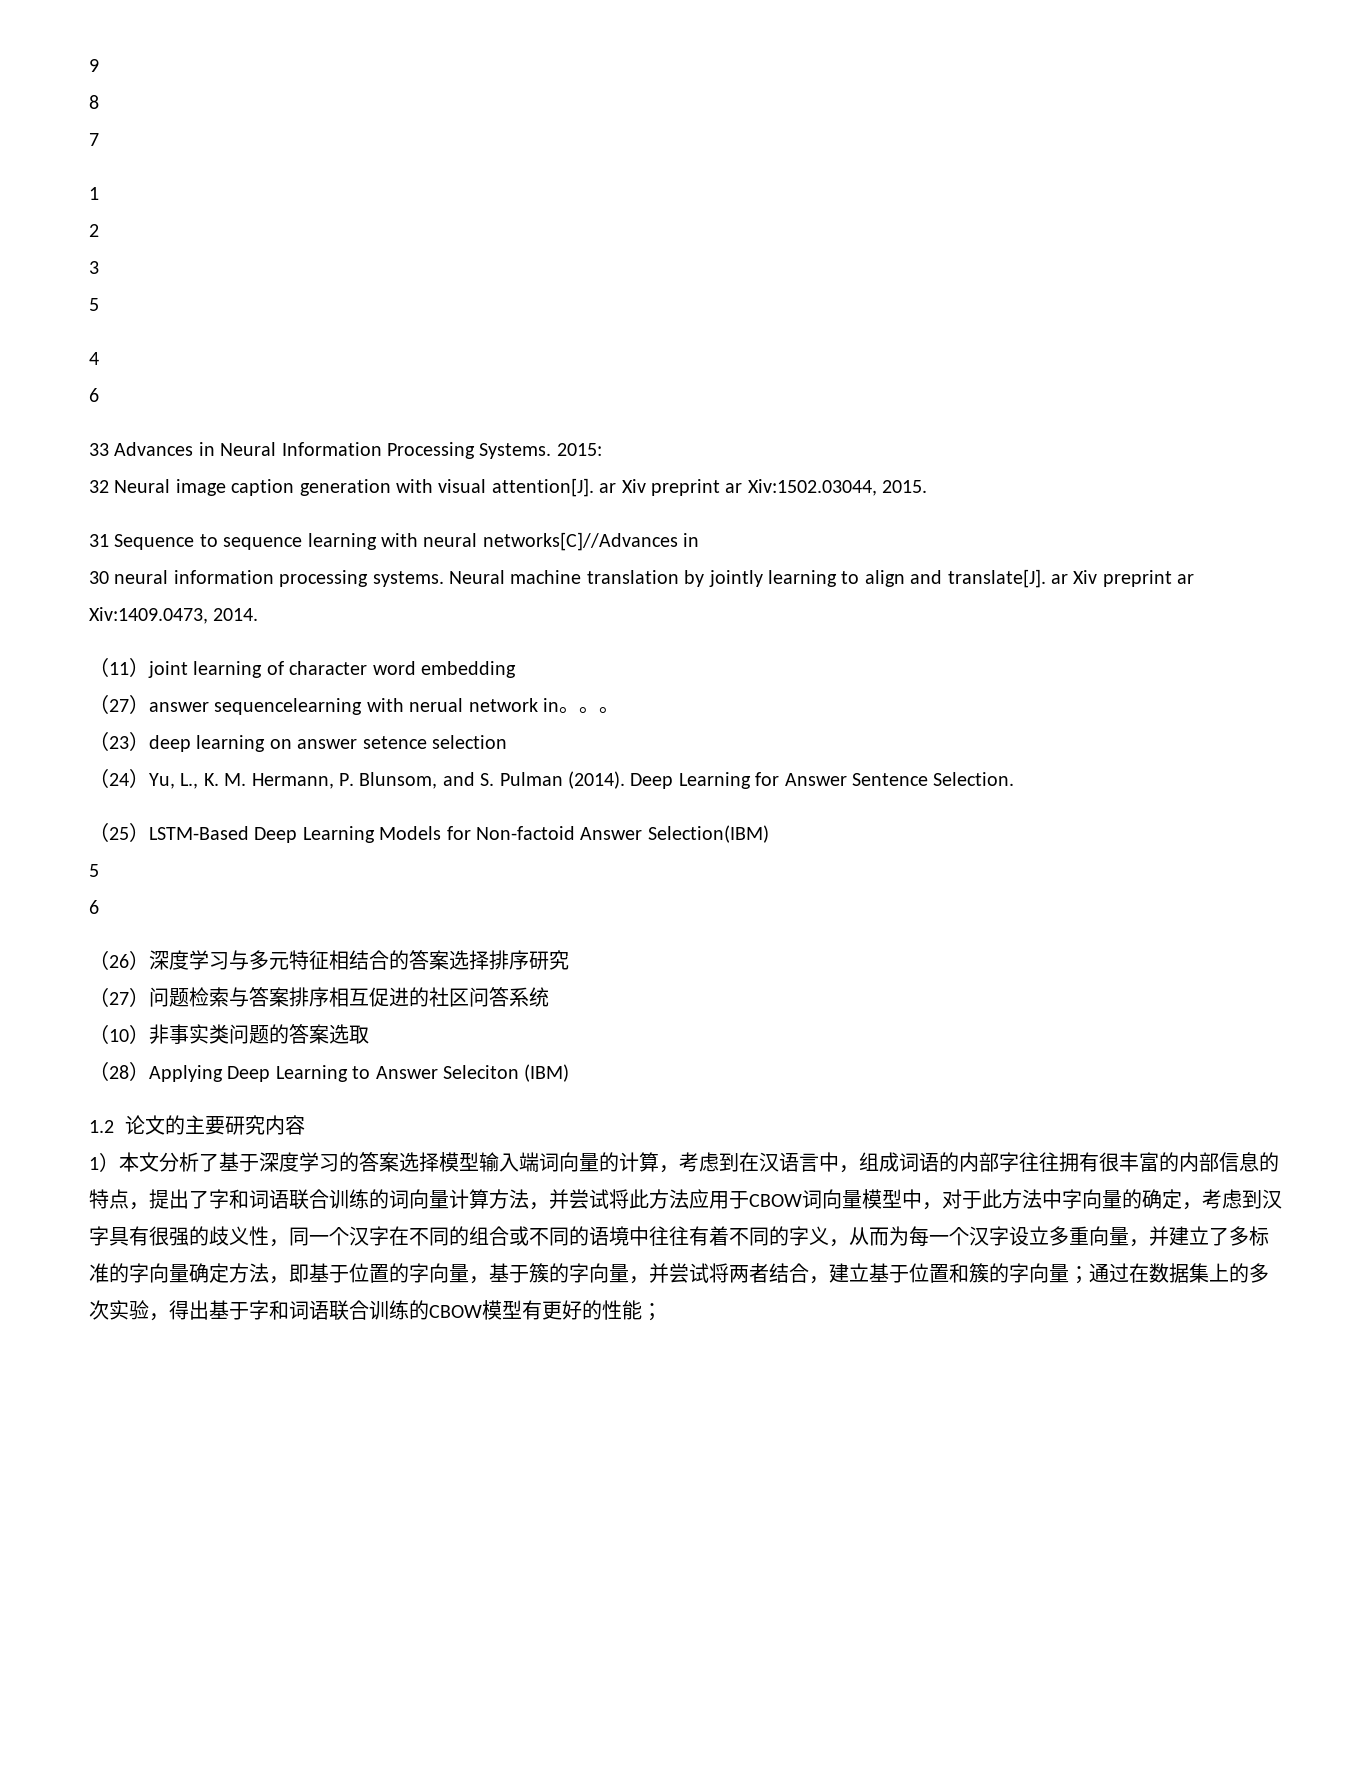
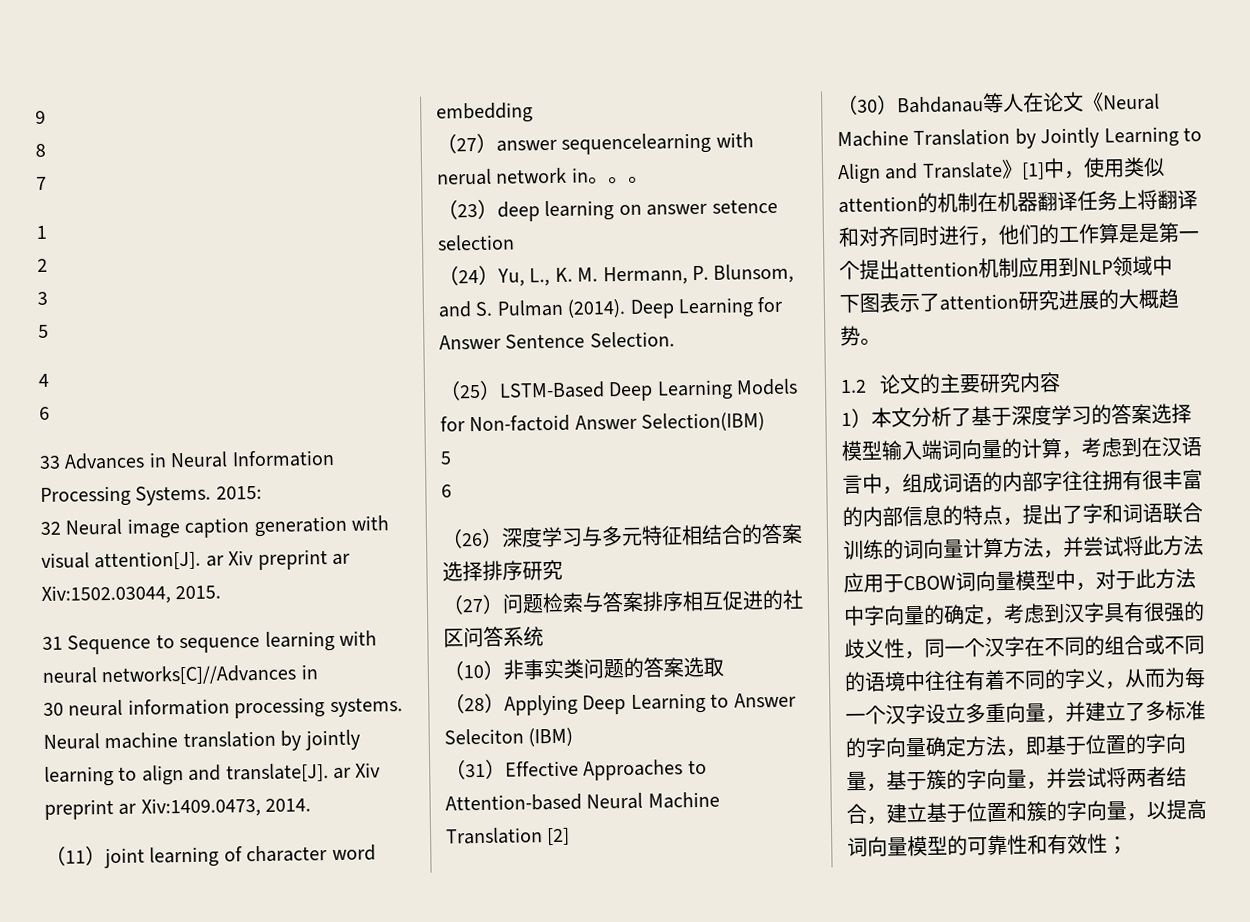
(570, 1073) none -> [445,758,707,781] [445,791,720,812] [445,827,571,846] [837,91,1160,116] [837,126,1202,149] [837,156,1165,185] [838,189,1198,214] [838,222,1200,248] [839,255,1173,281] [839,288,1179,314] [840,325,881,347] // （31）Effective Approaches to Attention-based Neural Machine Translation [2] // （30）Bahdanau等人在论文《Neural Machine Translation by Jointly Learning to Align and Translate》[1]中，使用类似attention的机制在机器翻译任务上将翻译和对齐同时进行，他们的工作算是是第一个提出attention机制应用到NLP领域中 // 下图表示了attention研究进展的大概趋势。
[1069,1263,1269,1284] [89,1300,642,1321] ；通过在数据集上的多次实验，得出基于字和词语联合训练的CBOW模型有更好的性能 -> [1126,799,1207,822] [847,833,1108,858] ，以提高词向量模型的可靠性和有效性

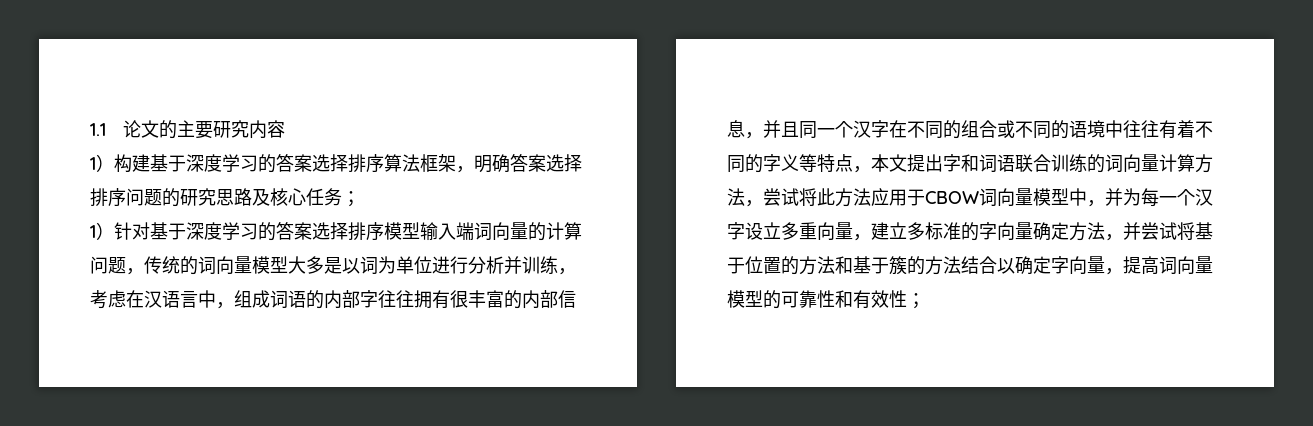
[35,110,46,124] [35,143,46,157] [36,176,47,190] [36,225,47,239] [37,258,48,272] [37,291,48,305] [38,324,49,338] [38,373,49,387] [39,406,50,420] [39,449,335,470] [40,485,262,507] [40,515,389,539] [41,549,350,571] [41,584,222,605] [42,630,377,655] [42,664,318,686] [43,697,403,719] [43,729,361,751] [44,762,382,787] [44,796,312,820] [45,844,376,869] [436,102,533,124] [436,132,754,155] [437,167,649,186] [437,198,778,222] [437,234,515,251] [438,263,795,287] [438,296,783,319] [439,331,675,350] [439,378,799,402] [440,412,766,433] [440,451,452,465] [441,484,452,498] [441,523,803,549] [442,559,563,582] [442,589,804,615] [443,626,544,648] [443,656,724,681] [444,692,796,716] [444,727,574,748] [445,758,707,781] [445,791,720,812] [445,827,571,846] [837,91,1160,116] [837,126,1202,149] [837,156,1165,185] [838,189,1198,214] [838,222,1200,248] [839,255,1173,281] [839,288,1179,314] [840,325,881,347] [840,379,867,394] 9 // 8 // 7 // 1 // 2 // 3 // 5 // 4 // 6 // 33 Advances in Neural Information Processing Systems. 2015: // 32 Neural image caption generation with visual attention[J]. ar Xiv preprint ar Xiv:1502.03044, 2015. // 31 Sequence to sequence learning with neural networks[C]//Advances in // 30 neural information processing systems. Neural machine translation by jointly learning to align and translate[J]. ar Xiv preprint ar Xiv:1409.0473, 2014. // （11）joint learning of character word embedding // （27）answer sequencelearning with nerual network in。。。 // （23）deep learning on answer setence selection // （24）Yu, L., K. M. Hermann, P. Blunsom, and S. Pulman (2014). Deep Learning for Answer Sentence Selection. // （25）LSTM-Based Deep Learning Models for Non-factoid Answer Selection(IBM) // 5 // 6 // （26）深度学习与多元特征相结合的答案选择排序研究 // （27）问题检索与答案排序相互促进的社区问答系统 // （10）非事实类问题的答案选取 // （28）Applying Deep Learning to Answer Seleciton (IBM) // （31）Effective Approaches to Attention-based Neural Machine Translation [2] // （30）Bahdanau等人在论文《Neural Machine Translation by Jointly Learning to Align and Translate》[1]中，使用类似attention的机制在机器翻译任务上将翻译和对齐同时进行，他们的工作算是是第一个提出attention机制应用到NLP领域中 // 下图表示了attention研究进展的大概趋势。 // 1.2 -> [90,123,106,136] 1.1
[871,403,1192,428] 本文分析了基于深度学习的答案选择 -> [114,154,582,173] [90,188,360,207] [90,222,384,241] 构建基于深度学习的答案选择排序算法框架，明确答案选择排序问题的研究思路及核心任务； // 1）针对基于深度学习的答案选择排序
[1061,437,1142,460] ，考虑到 -> [90,256,576,275] [90,290,126,309] 问题，传统的词向量模型大多是以词为单位进行分析并训练，考虑
[942,502,1203,526] [843,535,1204,561] [843,568,1196,594] [843,601,1205,627] [844,638,925,660] 的特点，提出了字和词语联合训练的词向量计算方法，并尝试将此方法应用于CBOW词向量模型中，对于此方法中字向量的确定，考虑到汉字具有很强的歧义性， -> [745,120,799,139] ，并且
[1105,668,1166,690] ，从而 -> [799,154,1213,173] [727,188,1123,207] 等特点，本文提出字和词语联合训练的词向量计算方法，尝试将此方法应用于CBOW词向量模型中，并
[1065,701,1146,723] 并建立了 -> [871,222,907,240] 建立
[1025,736,1047,756] 即 -> [1123,222,1195,240] 并尝试将
[1145,733,1187,754] [846,766,1187,792] [846,800,1167,825] 字向量，基于簇的字向量，并尝试将两者结合，建立基于位置和簇的字向量，以 -> [799,256,1123,275] 方法和基于簇的方法结合以确定字向量，

